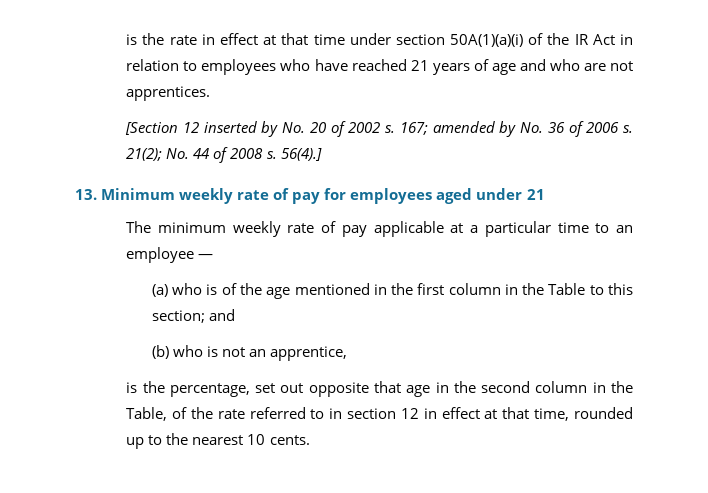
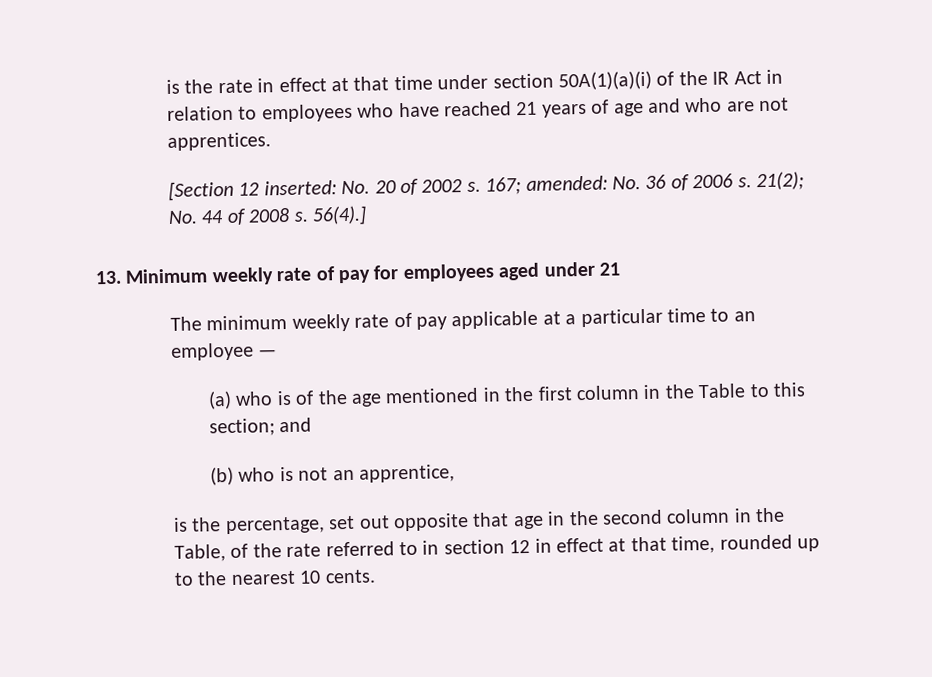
[203,121,279,137] inserted by -> [263,180,337,196] inserted:
[432,121,517,137] amended by -> [525,175,608,191] amended:

